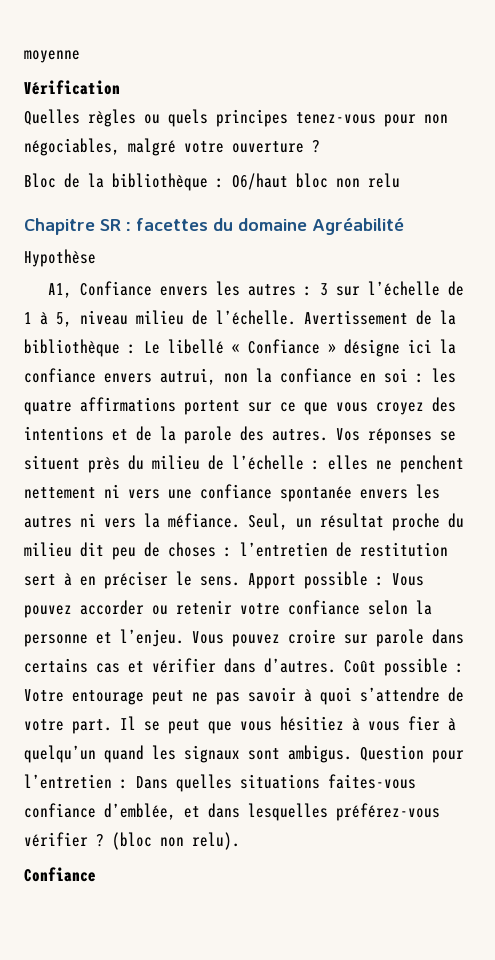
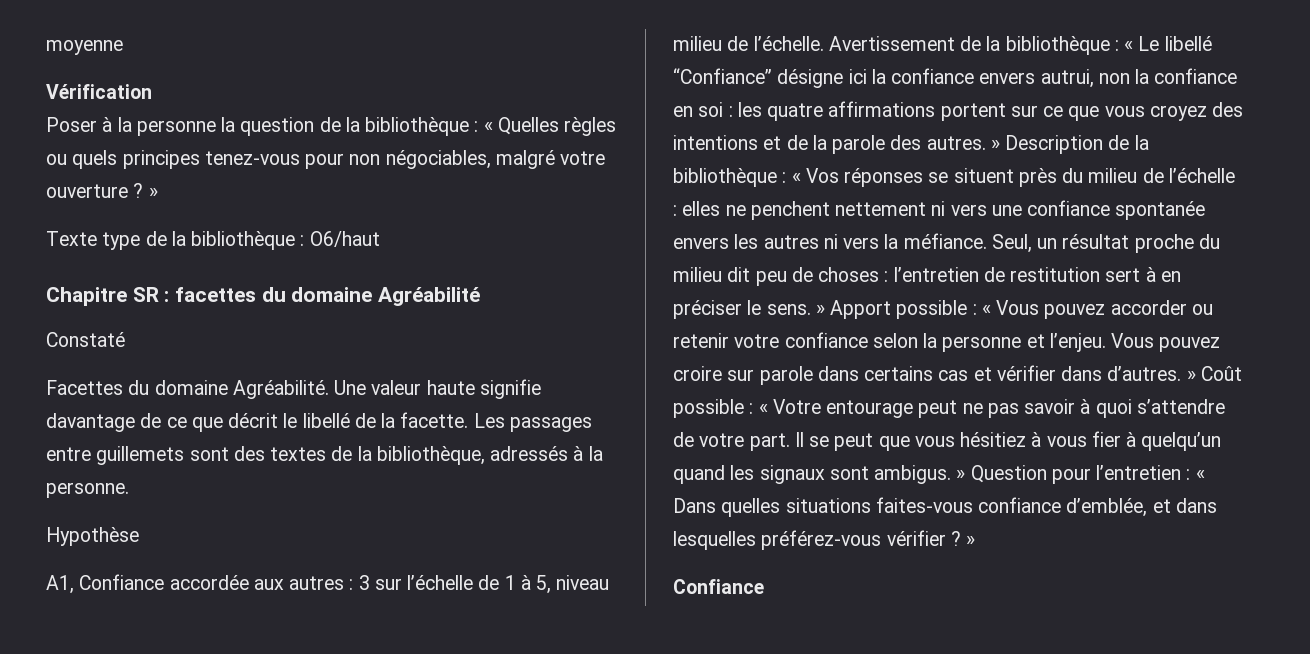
(120, 87) none -> [46,117,493,136] Poser à la personne la question de la bibliothèque : «
[24,173,56,188] // Bloc -> [148,188,158,198] [46,231,141,250] » // Texte type
[296,173,400,188] bloc non relu -> (380, 239) none
(404, 226) none -> [46,332,125,347] [46,379,541,399] [46,412,592,432] [46,446,603,465] [46,482,129,498] // Constaté // Facettes du domaine Agréabilité. Une valeur haute signifie davantage de ce que décrit le libellé de la facette. Les passages entre guillemets sont des textes de la bibliothèque, adressés à la personne.
[160,281,241,296] envers les -> [169,575,284,590] accordée aux
(136, 349) none -> [1124,41,1134,51] «
[232,339,336,354] « Confiance » -> [673,68,772,84] “Confiance”
(328, 435) none -> [990,135,1149,154] [673,168,801,187] » Description de la bibliothèque : «
(240, 581) none -> [815,305,825,315] »
(384, 581) none -> [981,305,991,315] «
(336, 665) none -> [1186,371,1196,381] »
(464, 668) none -> [758,404,768,414] «
(352, 754) none -> [956,470,966,480] »
(128, 784) none -> [1195,470,1205,480] «
[112,832,240,850] (bloc non relu). -> [966,536,976,546] »

